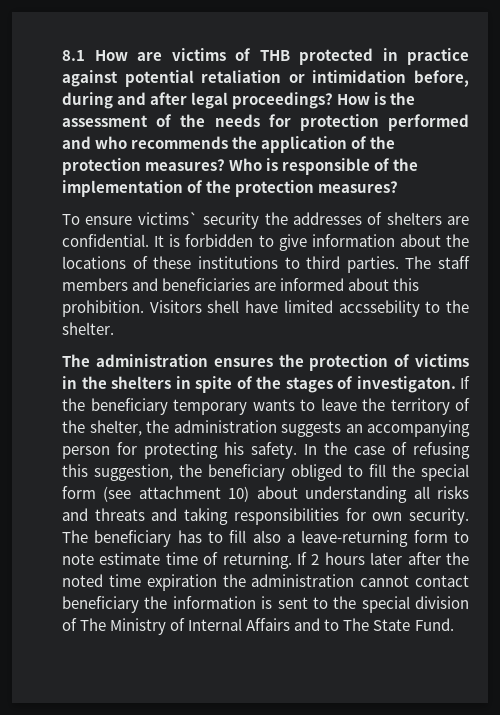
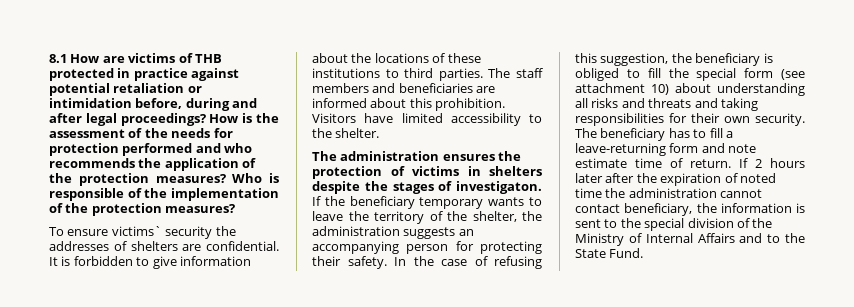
[207,300,240,313] shell -> (356, 118) none
[338,300,420,317] accssebility -> [450,113,521,126] accessibility
[81,376,253,393] the shelters in spite of -> [489,166,542,176] [312,181,360,194] shelters despite
[224,442,244,455] his -> [312,256,341,266] their
(285, 472) none -> [763,53,773,63] is
(366, 514) none -> [691,113,720,123] their
[252,530,281,543] also -> (723, 133) none
[454,531,469,543] to -> [701,143,725,153] and
[222,552,292,569] returning. -> [690,159,731,168] return.
(469, 558) none -> [660,173,738,186] expiration of
[146,574,217,591] expiration -> (602, 193) none
[62,596,139,613] beneficiary -> [624,203,693,216] beneficiary,
[80,618,107,631] The -> [752,218,773,228] the
[343,618,370,631] The -> [785,233,805,243] the

